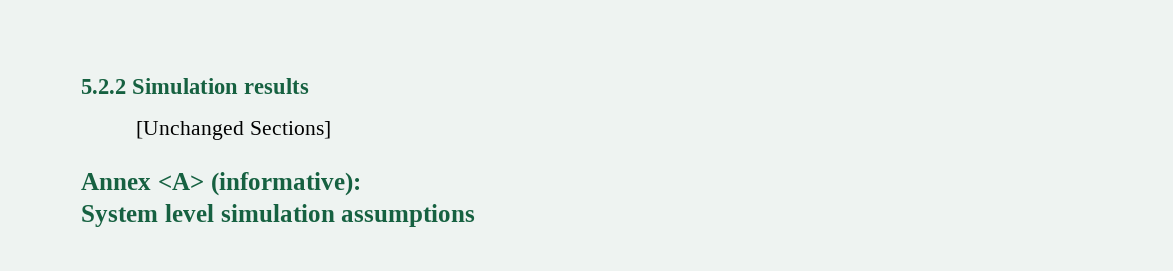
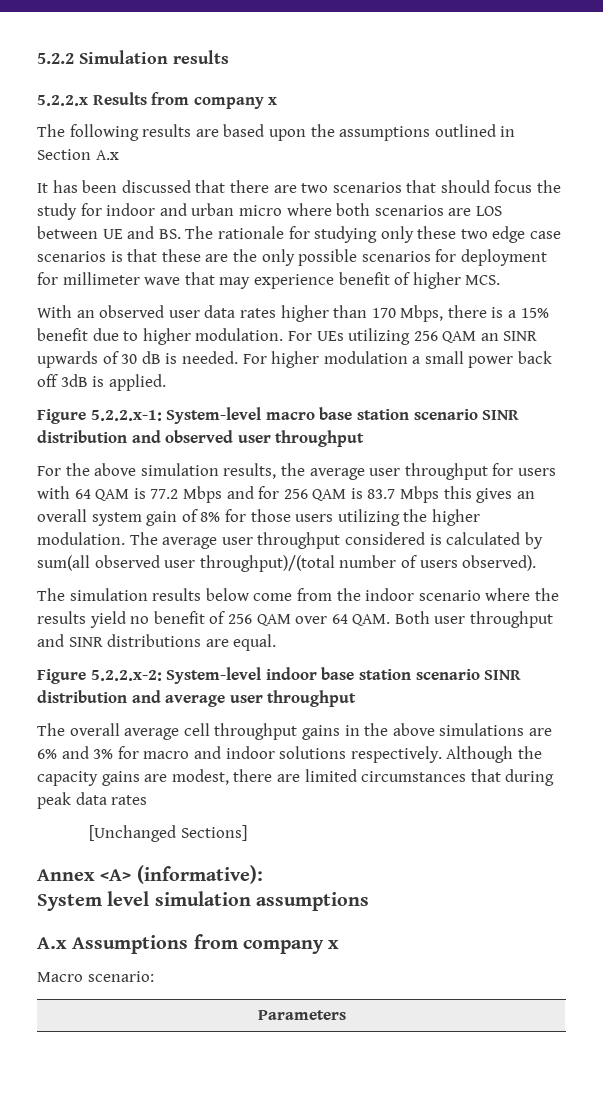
(310, 86) none -> [37,92,278,109] [37,124,516,141] [37,149,119,160] [37,180,562,193] [37,203,502,220] [37,226,562,243] [37,249,547,266] [37,272,501,289] [37,305,549,322] [37,328,538,345] [37,351,553,368] [37,374,166,391] [37,407,520,424] [37,430,365,447] [37,463,556,480] [37,486,535,503] [37,509,480,526] [37,532,543,549] [37,555,537,572] [37,588,559,601] [37,611,554,628] [37,634,277,651] [37,667,522,684] [37,690,357,707] [37,723,552,740] [37,746,542,763] [37,769,555,786] [37,792,148,809] // 5.2.2.x Results from company x // The following results are based upon the assumptions outlined in Section A.x // It has been discussed that there are two scenarios that should focus the study for indoor and urban micro where both scenarios are LOS between UE and BS. The rationale for studying only these two edge case scenarios is that these are the only possible scenarios for deployment for millimeter wave that may experience benefit of higher MCS. // With an observed user data rates higher than 170 Mbps, there is a 15% benefit due to higher modulation. For UEs utilizing 256 QAM an SINR upwards of 30 dB is needed. For higher modulation a small power back off 3dB is applied. // Figure 5.2.2.x-1: System-level macro base station scenario SINR distribution and observed user throughput // For the above simulation results, the average user throughput for users with 64 QAM is 77.2 Mbps and for 256 QAM is 83.7 Mbps this gives an overall system gain of 8% for those users utilizing the higher modulation. The average user throughput considered is calculated by sum(all observed user throughput)/(total number of users observed). // The simulation results below come from the indoor scenario where the results yield no benefit of 256 QAM over 64 QAM. Both user throughput and SINR distributions are equal. // Figure 5.2.2.x-2: System-level indoor base station scenario SINR distribution and average user throughput // The overall average cell throughput gains in the above simulations are 6% and 3% for macro and indoor solutions respectively. Although the capacity gains are modest, there are limited circumstances that during peak data rates
(476, 215) none -> [37,934,340,954] [37,971,154,982] [257,1010,346,1020] // A.x Assumptions from company x // Macro scenario: // Parameters

